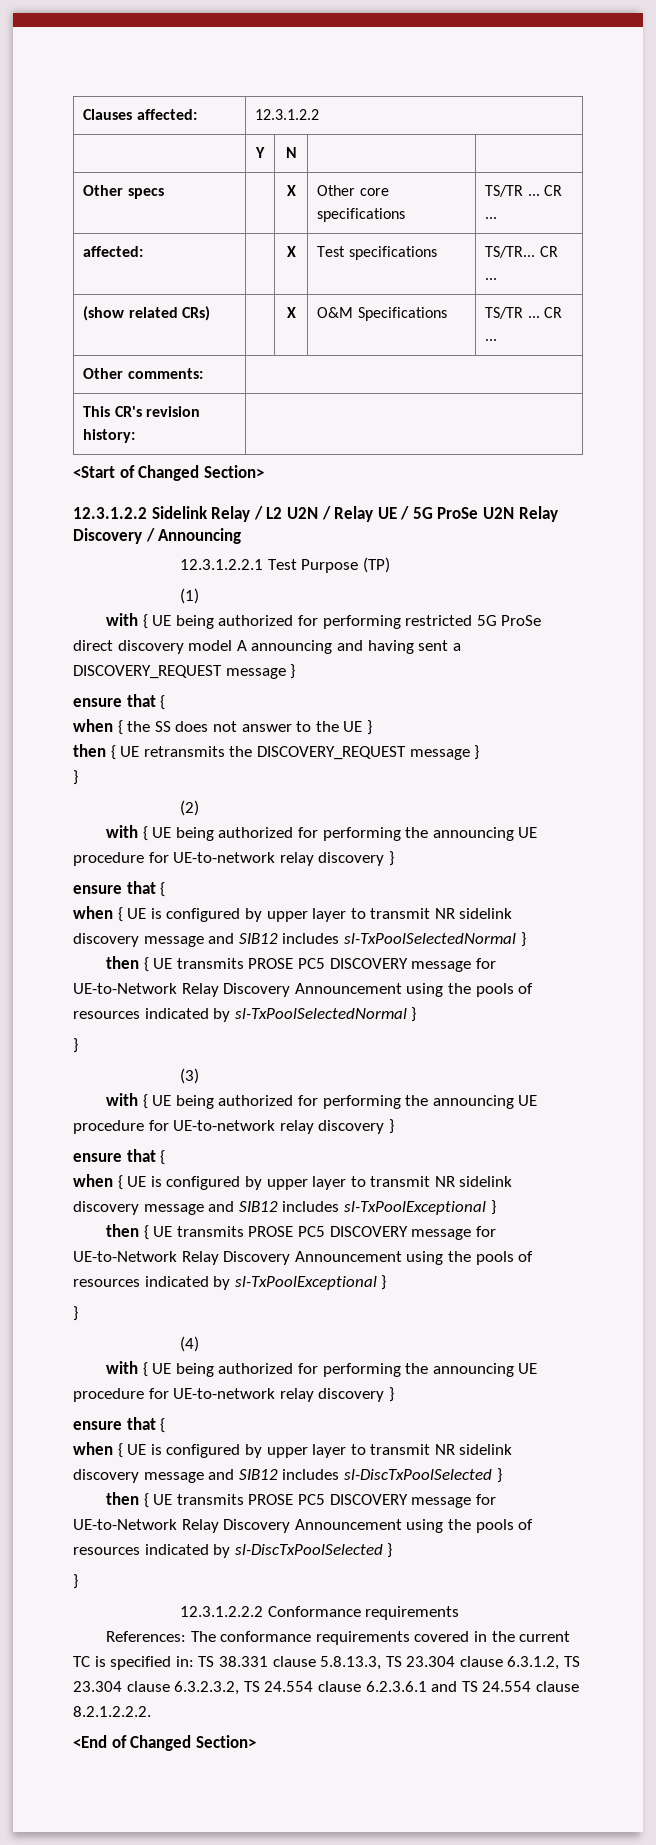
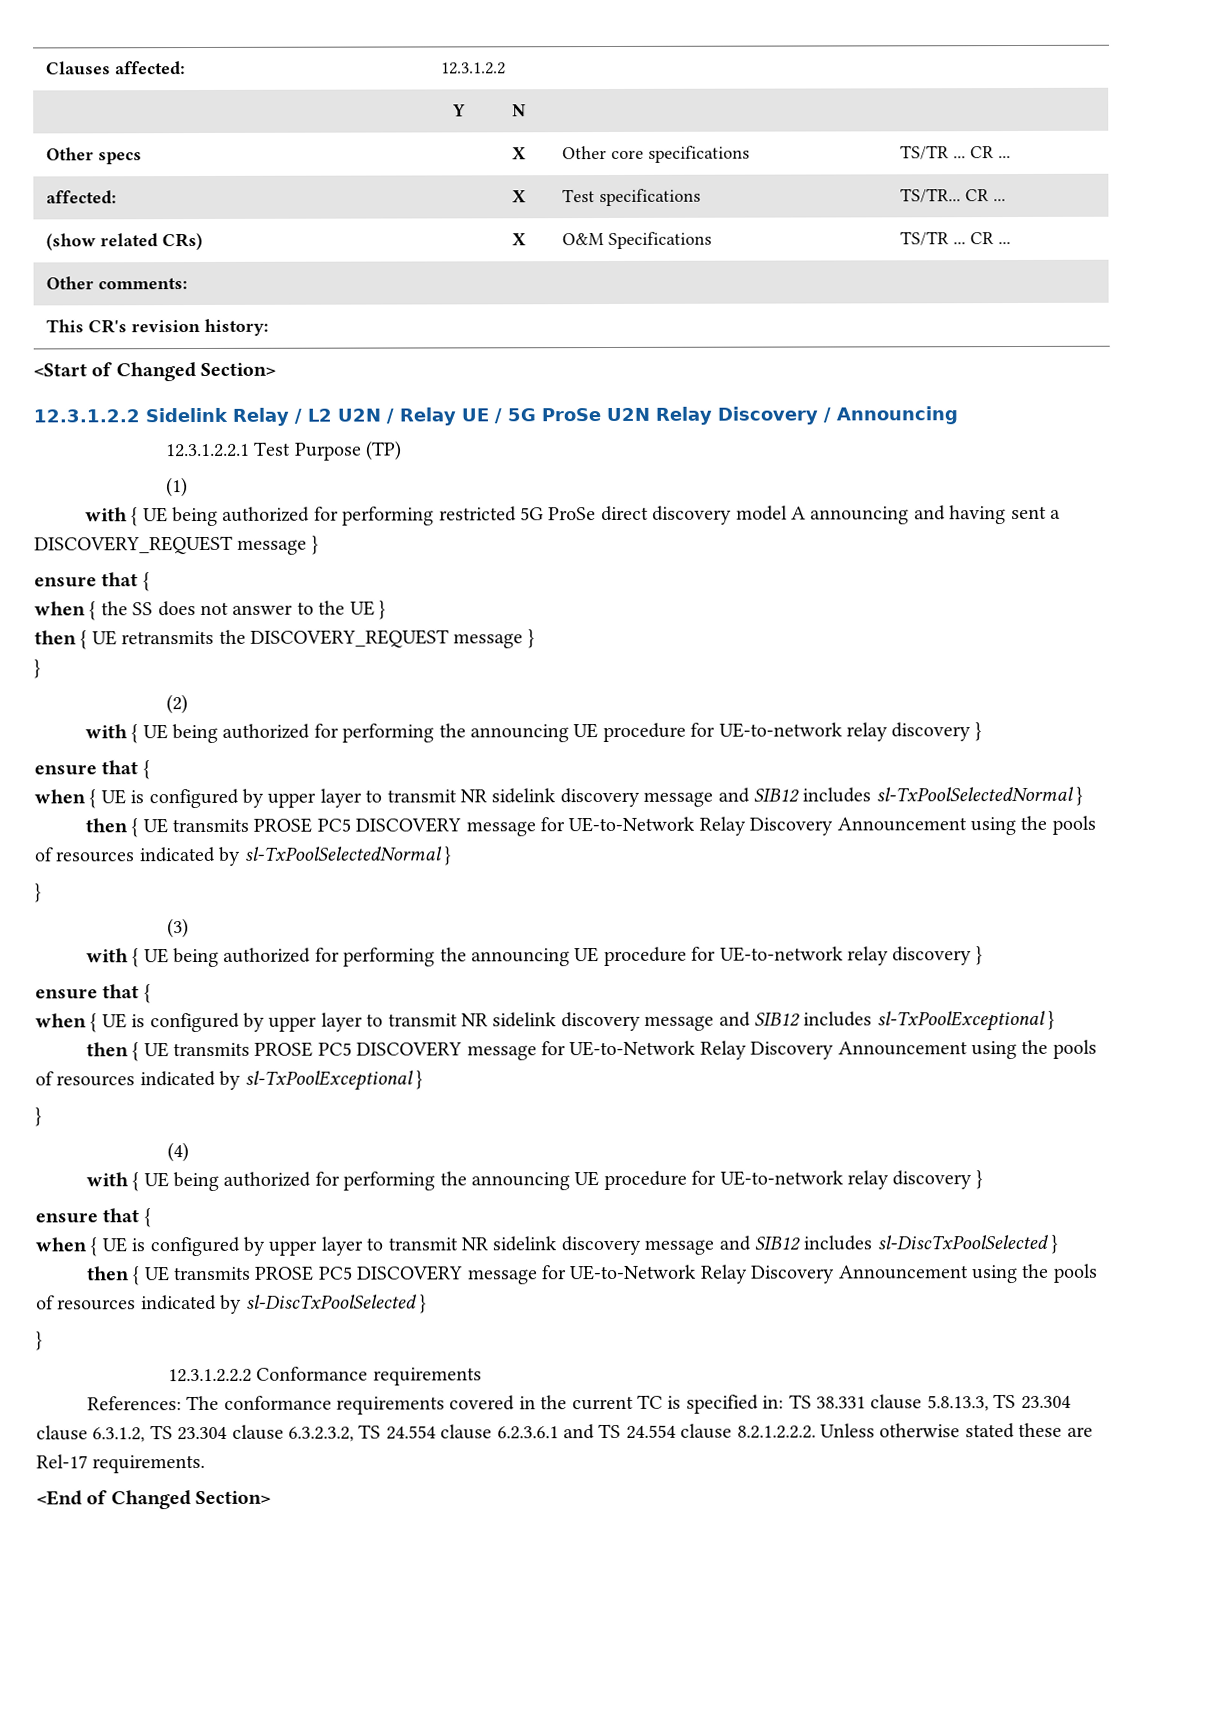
(151, 1711) none -> [819,1422,1093,1439] [36,1454,206,1474] Unless otherwise stated these are Rel-17 requirements.

